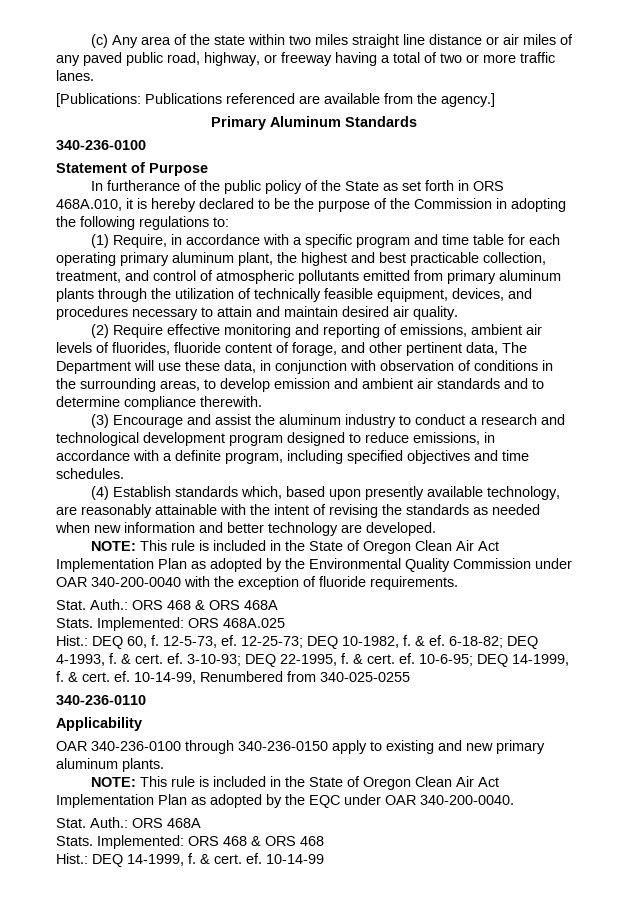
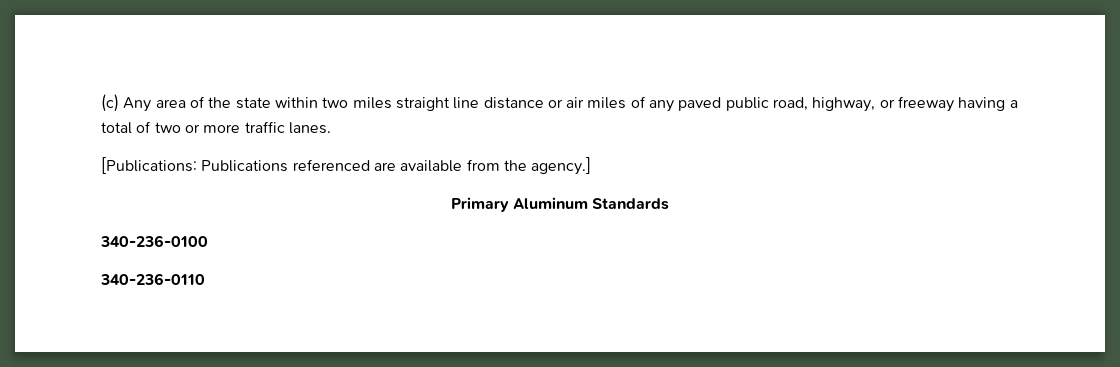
[56,162,208,176] [90,180,504,194] [56,198,566,212] [56,216,229,230] [90,234,560,248] [56,252,546,266] [56,270,561,284] [56,288,532,302] [56,306,458,320] [90,324,542,338] [56,342,527,356] [56,360,553,374] [56,378,544,392] [56,396,262,410] [90,414,565,428] [56,432,495,446] [56,450,529,464] [56,468,124,479] [90,486,560,500] [56,504,540,518] [55,522,436,536] [90,540,499,554] [56,558,572,572] [56,576,458,590] [56,599,278,610] [56,617,285,631] [56,635,538,649] [56,653,569,667] [56,671,410,684] [56,695,146,705] [56,717,142,731] [56,740,545,754] [56,758,164,772] [90,776,499,790] [56,794,514,808] [56,817,201,828] [56,835,324,849] [56,853,324,867] Statement of Purpose // In furtherance of the public policy of the State as set forth in ORS 468A.010, it is hereby declared to be the purpose of the Commission in adopting the following regulations to: // (1) Require, in accordance with a specific program and time table for each operating primary aluminum plant, the highest and best practicable collection, treatment, and control of atmospheric pollutants emitted from primary aluminum plants through the utilization of technically feasible equipment, devices, and procedures necessary to attain and maintain desired air quality. // (2) Require effective monitoring and reporting of emissions, ambient air levels of fluorides, fluoride content of forage, and other pertinent data, The Department will use these data, in conjunction with observation of conditions in the surrounding areas, to develop emission and ambient air standards and to determine compliance therewith. // (3) Encourage and assist the aluminum industry to conduct a research and technological development program designed to reduce emissions, in accordance with a definite program, including specified objectives and time schedules. // (4) Establish standards which, based upon presently available technology, are reasonably attainable with the intent of revising the standards as needed when new information and better technology are developed. // NOTE: This rule is included in the State of Oregon Clean Air Act Implementation Plan as adopted by the Environmental Quality Commission under OAR 340-200-0040 with the exception of fluoride requirements. // Stat. Auth.: ORS 468 & ORS 468A // Stats. Implemented: ORS 468A.025 // Hist.: DEQ 60, f. 12-5-73, ef. 12-25-73; DEQ 10-1982, f. & ef. 6-18-82; DEQ 4-1993, f. & cert. ef. 3-10-93; DEQ 22-1995, f. & cert. ef. 10-6-95; DEQ 14-1999, f. & cert. ef. 10-14-99, Renumbered from 340-025-0255 // 340-236-0110 // Applicability // OAR 340-236-0100 through 340-236-0150 apply to existing and new primary aluminum plants. // NOTE: This rule is included in the State of Oregon Clean Air Act Implementation Plan as adopted by the EQC under OAR 340-200-0040. // Stat. Auth.: ORS 468A // Stats. Implemented: ORS 468 & ORS 468 // Hist.: DEQ 14-1999, f. & cert. ef. 10-14-99 -> [100,273,205,285] 340-236-0110

